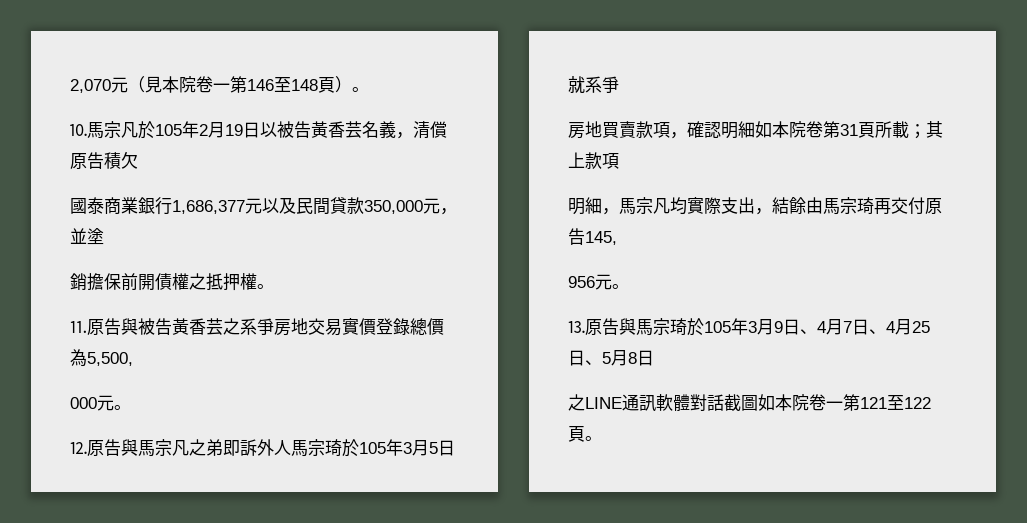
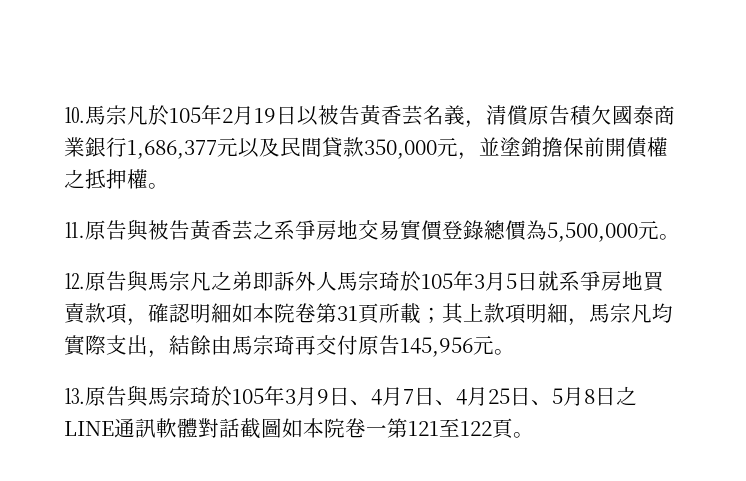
[70,76,369,93] 2,070元（見本院卷一第146至148頁）。 // -> (64, 115) none
(138, 160) // -> (612, 115) none
(104, 236) // -> (521, 146) none
[87,352,133,366] [70,397,97,409] 5,500, // 000 -> [547,222,638,242] 5,500,000
(619, 84) // -> (601, 281) none
(619, 161) // -> (526, 313) none
[585,231,617,245] [568,276,595,288] 145, // 956 -> [400,337,473,357] 145,956
(654, 358) // -> (616, 396) none

